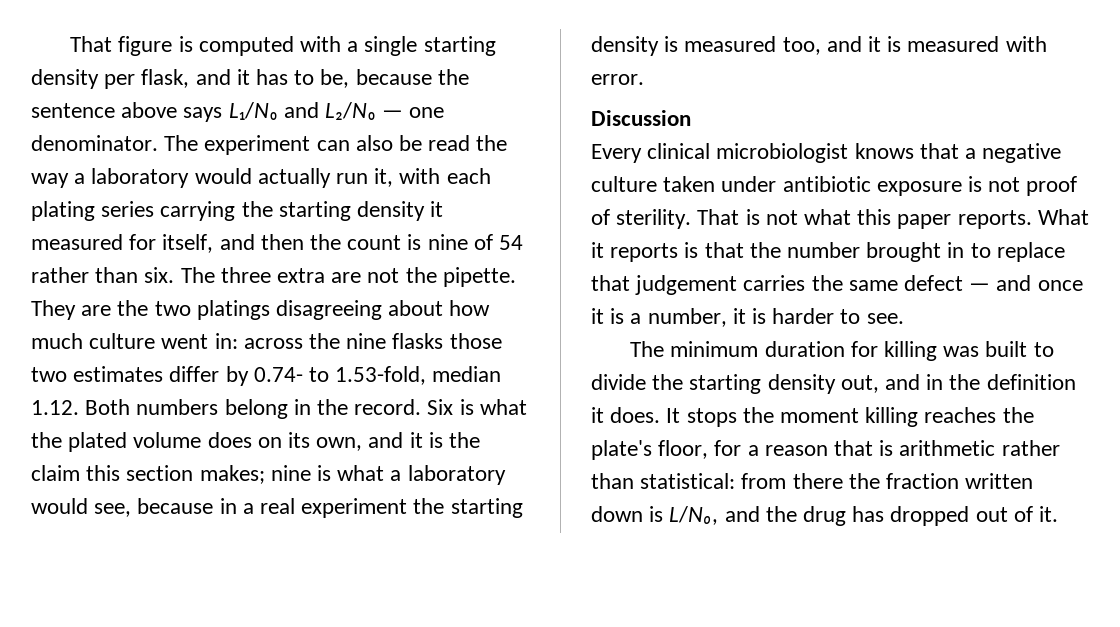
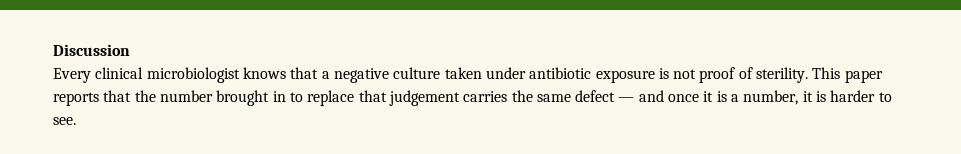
[70,36,496,56] [31,69,469,89] [31,102,445,122] [31,135,508,155] [31,168,491,188] [31,201,444,221] [31,234,524,253] [31,267,516,287] [31,300,491,320] [31,333,502,349] [31,366,502,386] [31,399,527,419] [31,432,481,452] [31,465,506,485] [31,498,523,518] [591,36,1047,56] [591,74,644,85] That figure is computed with a single starting density per flask, and it has to be, because the sentence above says L₁/N₀ and L₂/N₀ — one denominator. The experiment can also be read the way a laboratory would actually run it, with each plating series carrying the starting density it measured for itself, and then the count is nine of 54 rather than six. The three extra are not the pipette. They are the two platings disagreeing about how much culture went in: across the nine flasks those two estimates differ by 0.74- to 1.53-fold, median 1.12. Both numbers belong in the record. Six is what the plated volume does on its own, and it is the claim this section makes; nine is what a laboratory would see, because in a real experiment the starting density is measured too, and it is measured with error. // -> (53, 50) none
[697,209,1089,229] [591,242,699,262] That is not what this paper reports. What it reports is -> [812,67,883,83] [53,92,99,106] This paper reports
[630,341,1054,361] [591,374,1076,394] [591,407,1034,427] [591,440,1060,460] [591,473,1034,489] [591,506,1059,526] // The minimum duration for killing was built to divide the starting density out, and in the definition it does. It stops the moment killing reaches the plate's floor, for a reason that is arithmetic rather than statistical: from there the fraction written down is L/N₀, and the drug has dropped out of it. -> (76, 121) none

